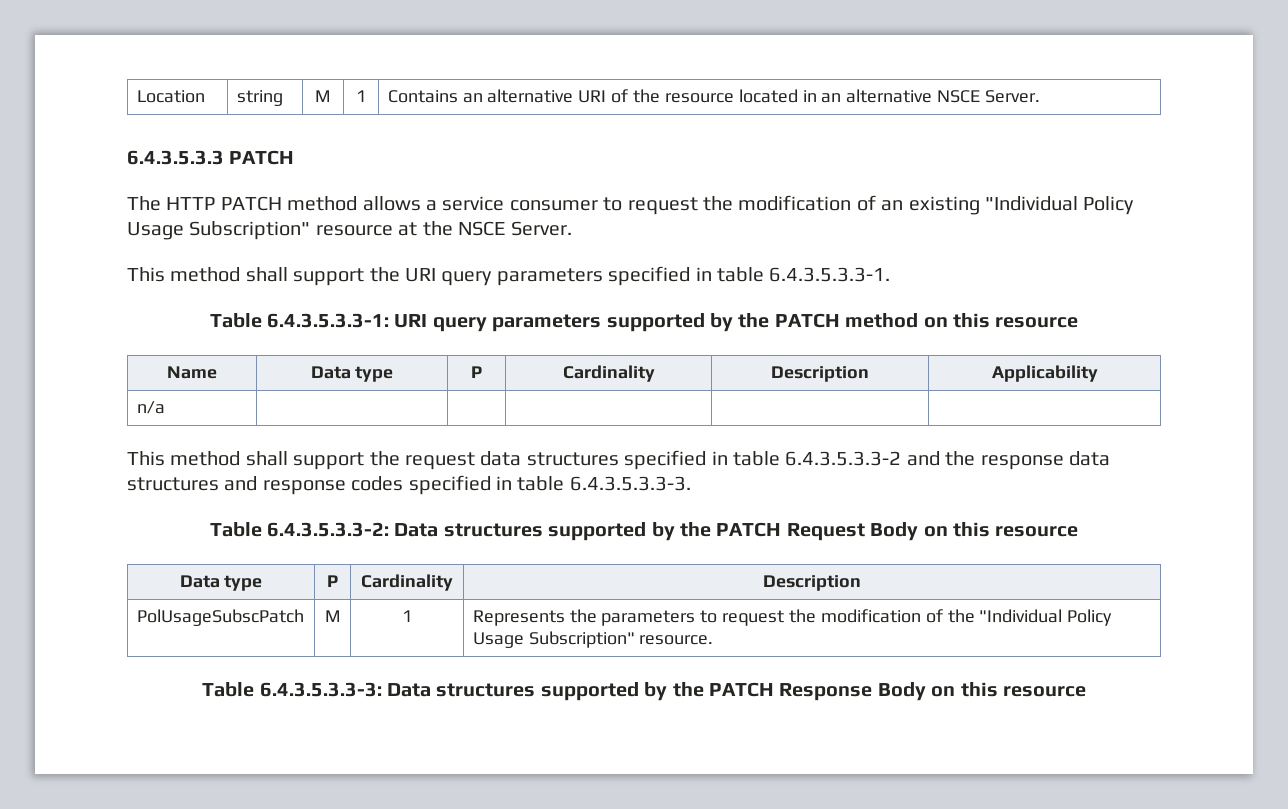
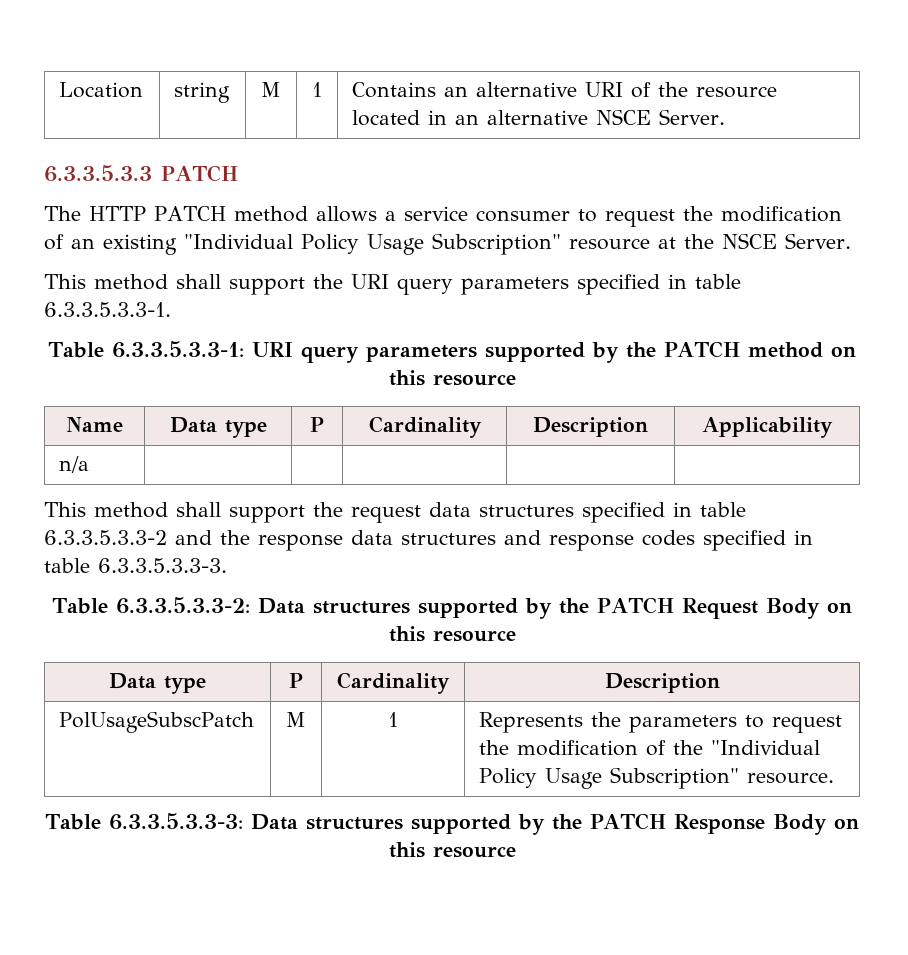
[127,150,224,165] 6.4.3.5.3.3 -> [44,165,152,182] 6.3.3.5.3.3
[769,267,891,282] [209,313,389,328] 6.4.3.5.3.3-1. // Table 6.4.3.5.3.3-1: -> [44,302,171,317] [47,341,244,358] 6.3.3.5.3.3-1. // Table 6.3.3.5.3.3-1:
[785,451,902,466] 6.4.3.5.3.3-2 -> [44,530,167,545] 6.3.3.5.3.3-2
[569,476,691,491] [209,522,389,537] 6.4.3.5.3.3-3. // Table 6.4.3.5.3.3-2: -> [98,558,227,573] [52,597,250,614] 6.3.3.5.3.3-3. // Table 6.3.3.5.3.3-2:
[259,682,382,697] 6.4.3.5.3.3-3: -> [108,813,243,830] 6.3.3.5.3.3-3:

